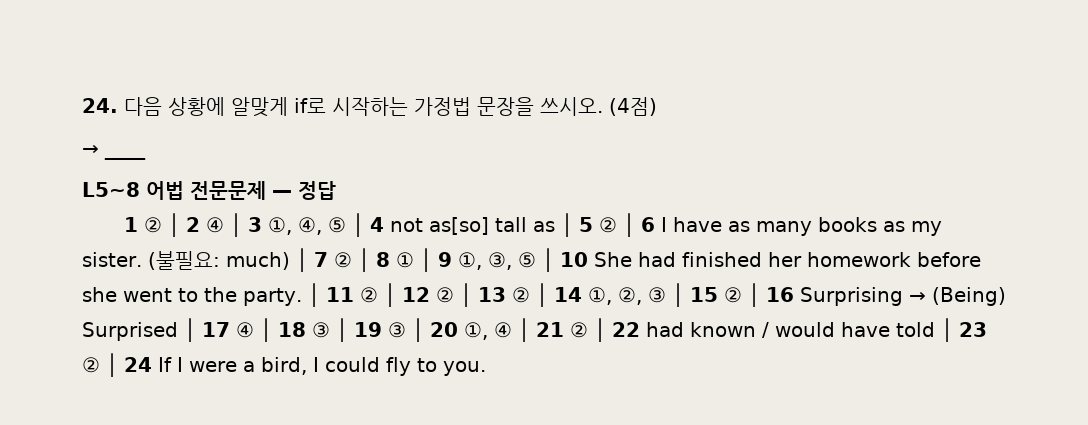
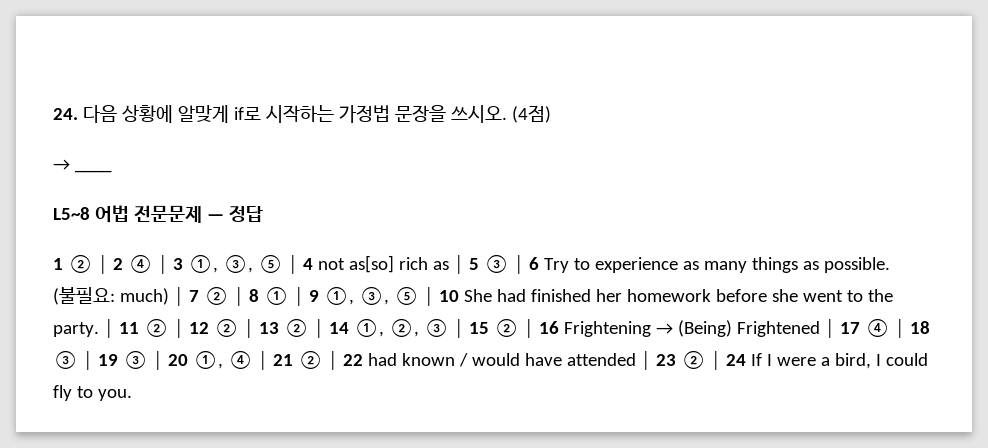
[298,217,323,235] ④, -> [222,254,253,273] ③,
[495,217,528,232] tall -> [398,257,428,270] rich
[599,217,618,233] ② -> [483,254,509,273] ③
[661,217,943,236] [82,252,142,267] I have as many books as my sister. -> [543,257,890,273] Try to experience as many things as possible.
[799,287,903,306] Surprising -> [563,321,651,337] Frightening
[82,322,178,341] Surprised -> [736,321,820,337] Frightened
[896,322,935,337] told -> [566,353,636,366] attended

